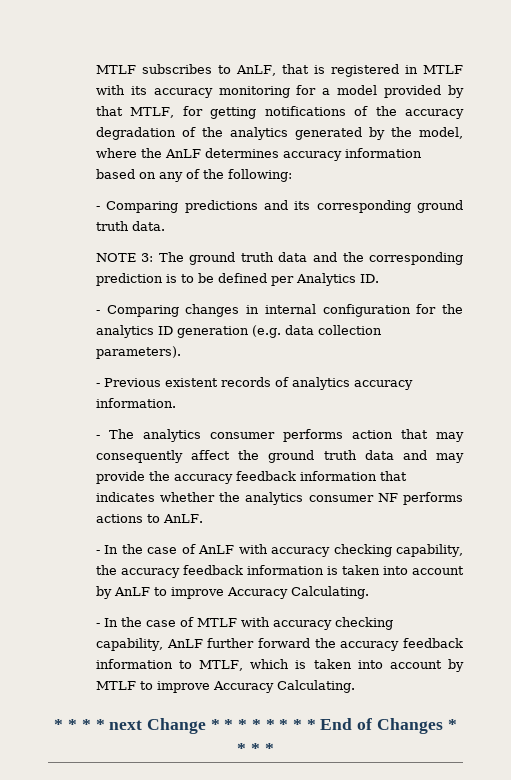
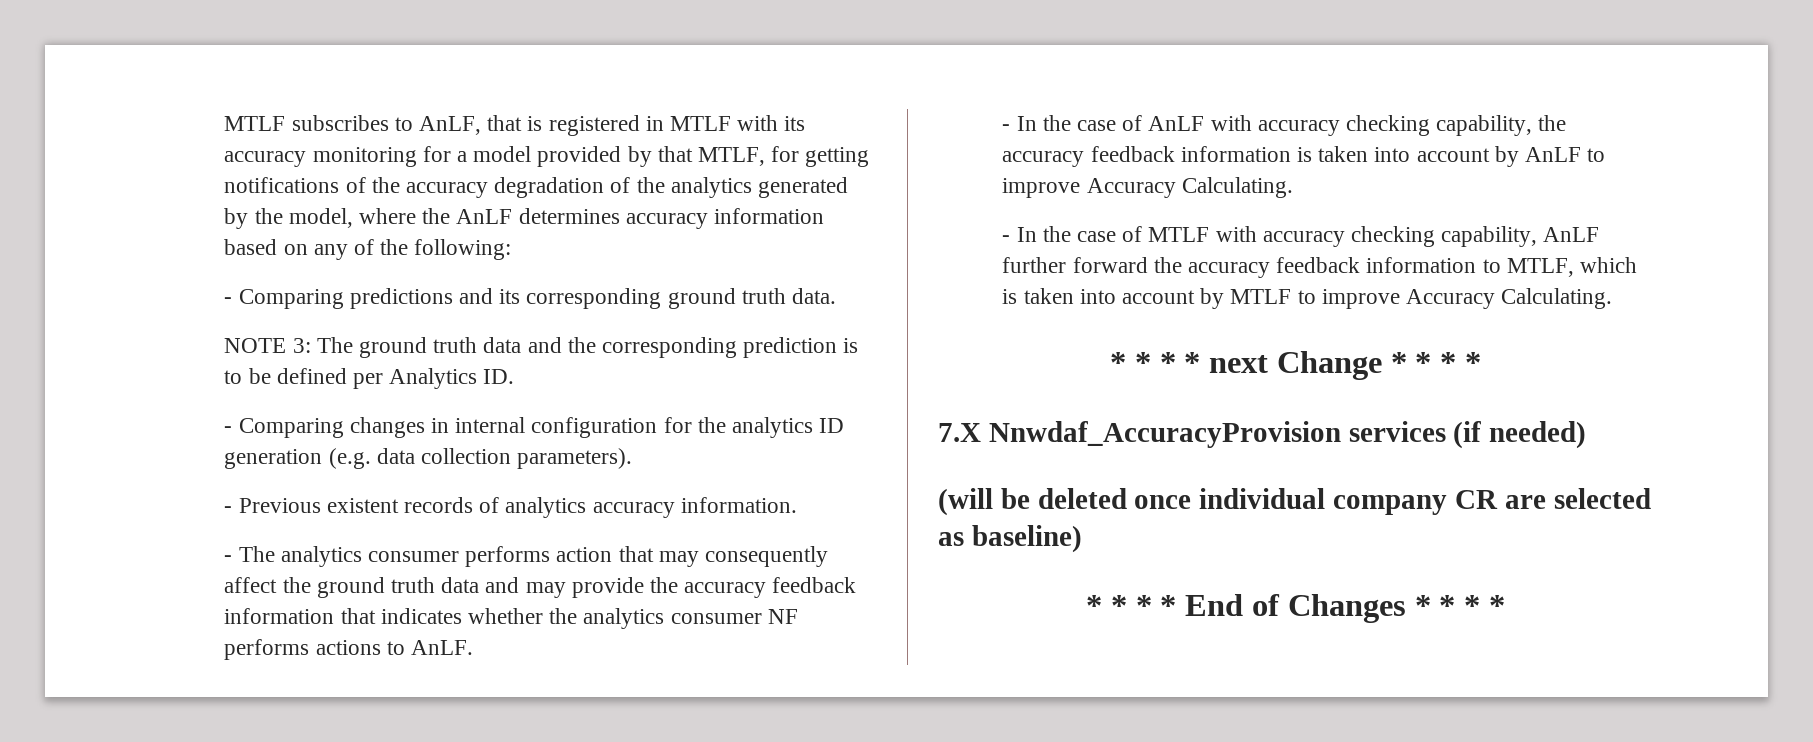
(261, 724) none -> [938,421,1587,449] [938,488,1651,516] [938,525,1082,553] // 7.X Nnwdaf_AccuracyProvision services (if needed) // (will be deleted once individual company CR are selected as baseline) //

